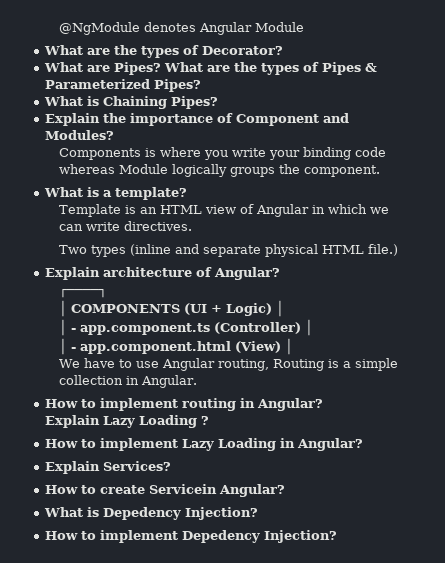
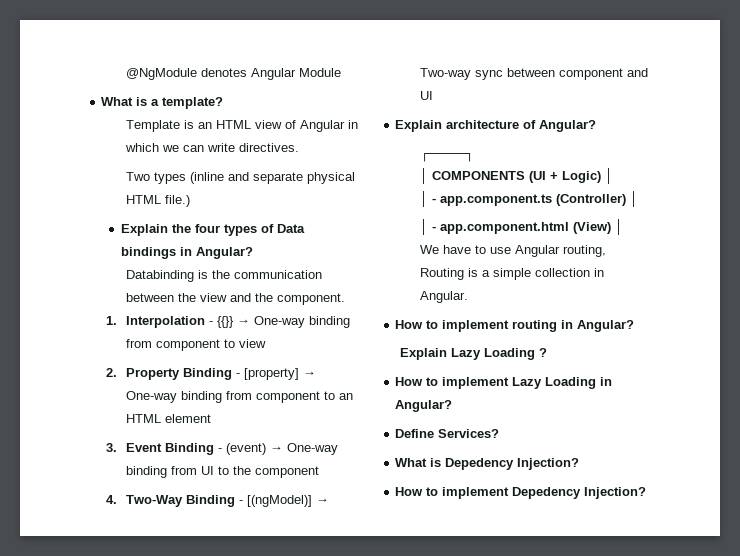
[43,45,283,58] [43,62,377,75] [44,79,201,92] [43,96,218,109] [44,113,349,126] [44,130,114,140] [59,147,387,160] [59,164,381,177] // What are the types of Decorator? // What are Pipes? What are the types of Pipes & Parameterized Pipes? // What is Chaining Pipes? // Explain the importance of Component and Modules? // Components is where you write your binding code whereas Module logically groups the component. -> (341, 72) none
(399, 250) none -> [120,224,305,236] [120,247,253,259] [125,270,322,282] [125,293,345,305] [106,316,350,328] [125,339,266,351] [106,368,316,380] [125,391,353,403] [125,414,211,423] [106,443,338,455] [125,466,319,478] [106,495,329,507] [419,68,648,80] [419,91,433,100] // Explain the four types of Data bindings in Angular? // Databinding is the communication between the view and the component. // 1. Interpolation - {{}} → One-way binding from component to view // 2. Property Binding - [property] → One-way binding from component to an HTML element // 3. Event Binding - (event) → One-way binding from UI to the component // 4. Two-Way Binding - [(ngModel)] → Two-way sync between component and UI
[44,461,100,474] Explain -> [395,429,435,438] Define
[44,484,285,497] // How to create Servicein Angular? -> (500, 433) none

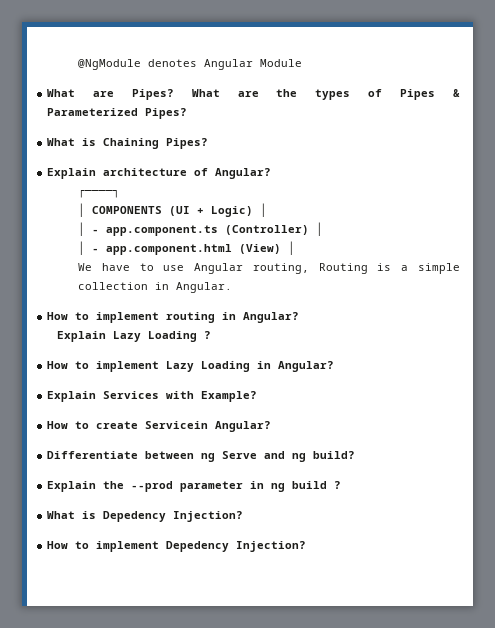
[136,97,224,109] [125,120,358,132] [124,143,299,152] [125,172,355,184] [125,195,190,207] [120,224,305,236] [120,247,253,259] [125,270,322,282] [125,293,345,305] [106,316,350,328] [125,339,266,351] [106,368,316,380] [125,391,353,403] [125,414,211,423] [106,443,338,455] [125,466,319,478] [106,495,329,507] [419,68,648,80] [419,91,433,100] is a template? // Template is an HTML view of Angular in which we can write directives. // Two types (inline and separate physical HTML file.) // Explain the four types of Data bindings in Angular? // Databinding is the communication between the view and the component. // 1. Interpolation - {{}} → One-way binding from component to view // 2. Property Binding - [property] → One-way binding from component to an HTML element // 3. Event Binding - (event) → One-way binding from UI to the component // 4. Two-Way Binding - [(ngModel)] → Two-way sync between component and UI -> [92,89,460,100] [47,108,188,119] [47,138,209,149] are Pipes? What are the types of Pipes & Parameterized Pipes? // What is Chaining Pipes?
[395,429,500,438] Define Services? -> [47,391,258,402] [47,421,272,432] [47,451,356,462] [47,481,342,492] Explain Services with Example? // How to create Servicein Angular? // Differentiate between ng Serve and ng build? // Explain the --prod parameter in ng build ?

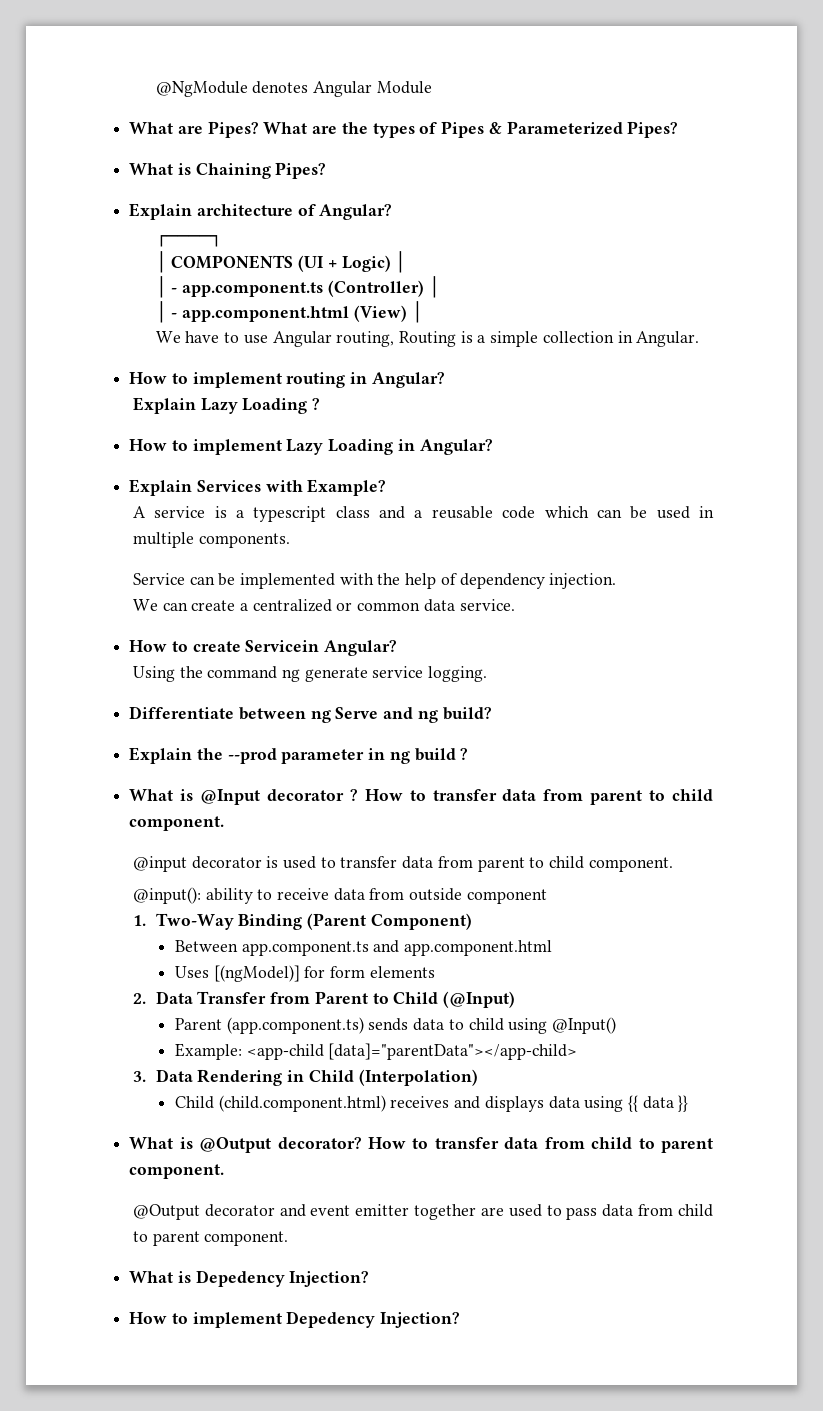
(258, 396) none -> [132,506,715,522] [132,532,290,548] [132,573,617,589] [132,599,515,612] // A service is a typescript class and a reusable code which can be used in multiple components. // Service can be implemented with the help of dependency injection. // We can create a centralized or common data service.
(272, 426) none -> [132,666,488,682] // Using the command ng generate service logging.
(342, 485) none -> [129,789,713,805] [129,816,225,831] [132,856,673,872] [132,887,547,904] [132,913,472,930] [174,940,553,956] [174,965,435,982] [132,991,516,1008] [174,1017,617,1034] [174,1043,578,1060] [132,1069,478,1086] [174,1095,689,1112] [129,1137,713,1153] [129,1164,225,1179] [132,1204,713,1220] [132,1231,289,1246] // What is @Input decorator ? How to transfer data from parent to child component. // @input decorator is used to transfer data from parent to child component. // @input(): ability to receive data from outside component // 1. Two-Way Binding (Parent Component) // Between app.component.ts and app.component.html // Uses [(ngModel)] for form elements // 2. Data Transfer from Parent to Child (@Input) // Parent (app.component.ts) sends data to child using @Input() // Example: <app-child [data]="parentData"></app-child> // 3. Data Rendering in Child (Interpolation) // Child (child.component.html) receives and displays data using {{ data }} // What is @Output decorator? How to transfer data from child to parent component. // @Output decorator and event emitter together are used to pass data from child to parent component.

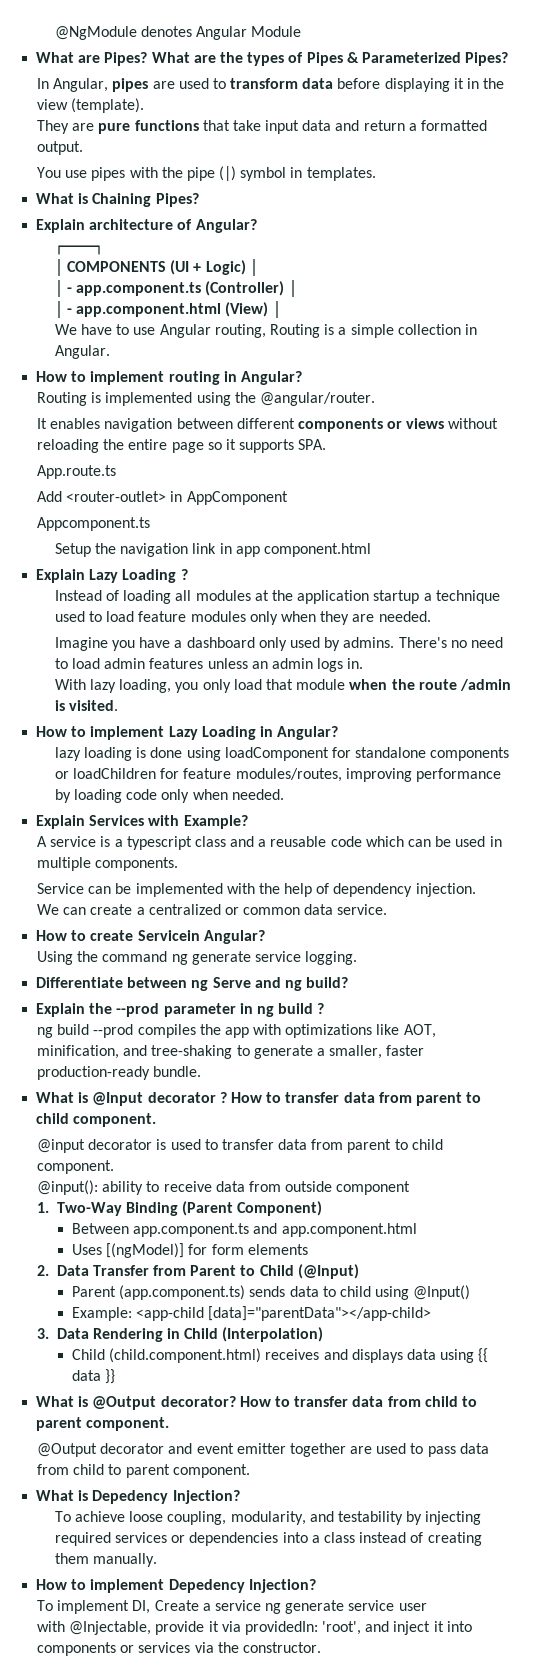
(679, 129) none -> [36,78,505,92] [36,98,145,113] [36,120,487,134] [36,141,83,155] [36,166,376,181] // In Angular, pipes are used to transform data before displaying it in the view (template). // They are pure functions that take input data and return a formatted output. // You use pipes with the pipe (|) symbol in templates.
[132,397,321,414] Explain Lazy Loading ? -> [36,392,375,406] [36,418,499,432] [36,439,327,453] [36,465,116,479] [36,491,288,505] [36,517,150,531] [54,543,372,557] [36,569,188,583] [54,590,500,604] [54,611,431,625] [54,637,503,651] [54,658,364,672] [54,679,511,693] [54,700,119,711] Routing is implemented using the @angular/router. // It enables navigation between different components or views without reloading the entire page so it supports SPA. // App.route.ts // Add <router-outlet> in AppComponent // Appcomponent.ts // Setup the navigation link in app component.html // Explain Lazy Loading ? // Instead of loading all modules at the application startup a technique used to load feature modules only when they are needed. // Imagine you have a dashboard only used by admins. There's no need to load admin features unless an admin logs in. // With lazy loading, you only load that module when the route /admin is visited.
(493, 447) none -> [54,747,510,761] [54,768,502,782] [54,789,284,803] // lazy loading is done using loadComponent for standalone components or loadChildren for feature modules/routes, improving performance by loading code only when needed.
(469, 754) none -> [36,1024,436,1038] [36,1045,425,1059] [36,1066,202,1080] // ng build --prod compiles the app with optimizations like AOT, minification, and tree-shaking to generate a smaller, faster production-ready bundle.
(370, 1279) none -> [54,1511,482,1525] [54,1532,482,1546] [54,1553,158,1567] // To achieve loose coupling, modularity, and testability by injecting required services or dependencies into a class instead of creating them manually.
(461, 1320) none -> [36,1600,427,1614] [36,1621,472,1635] [36,1642,321,1656] // To implement DI, Create a service ng generate service user // with @Injectable, provide it via providedIn: 'root', and inject it into components or services via the constructor.

